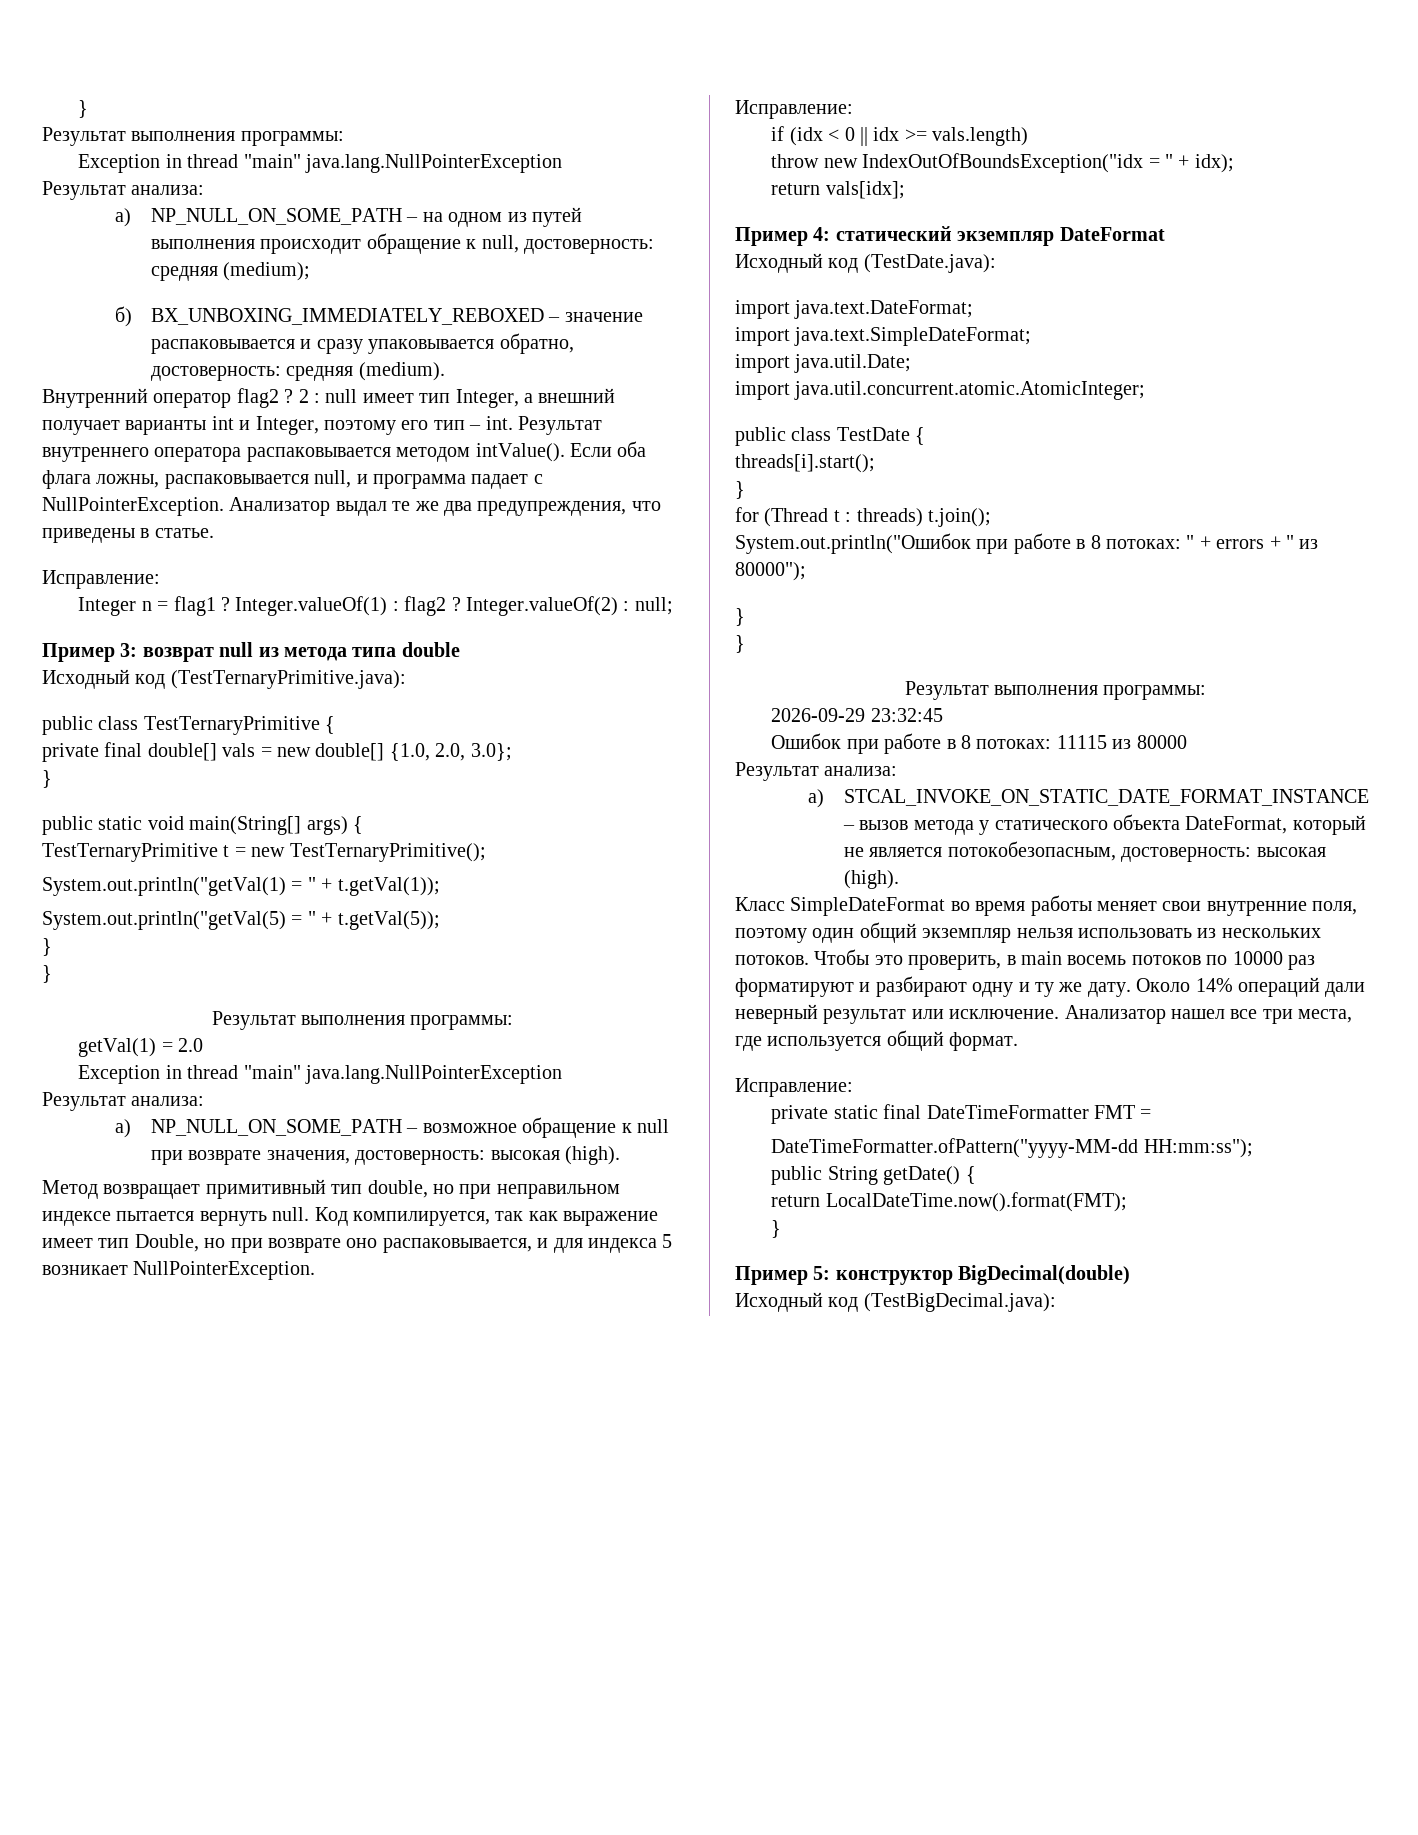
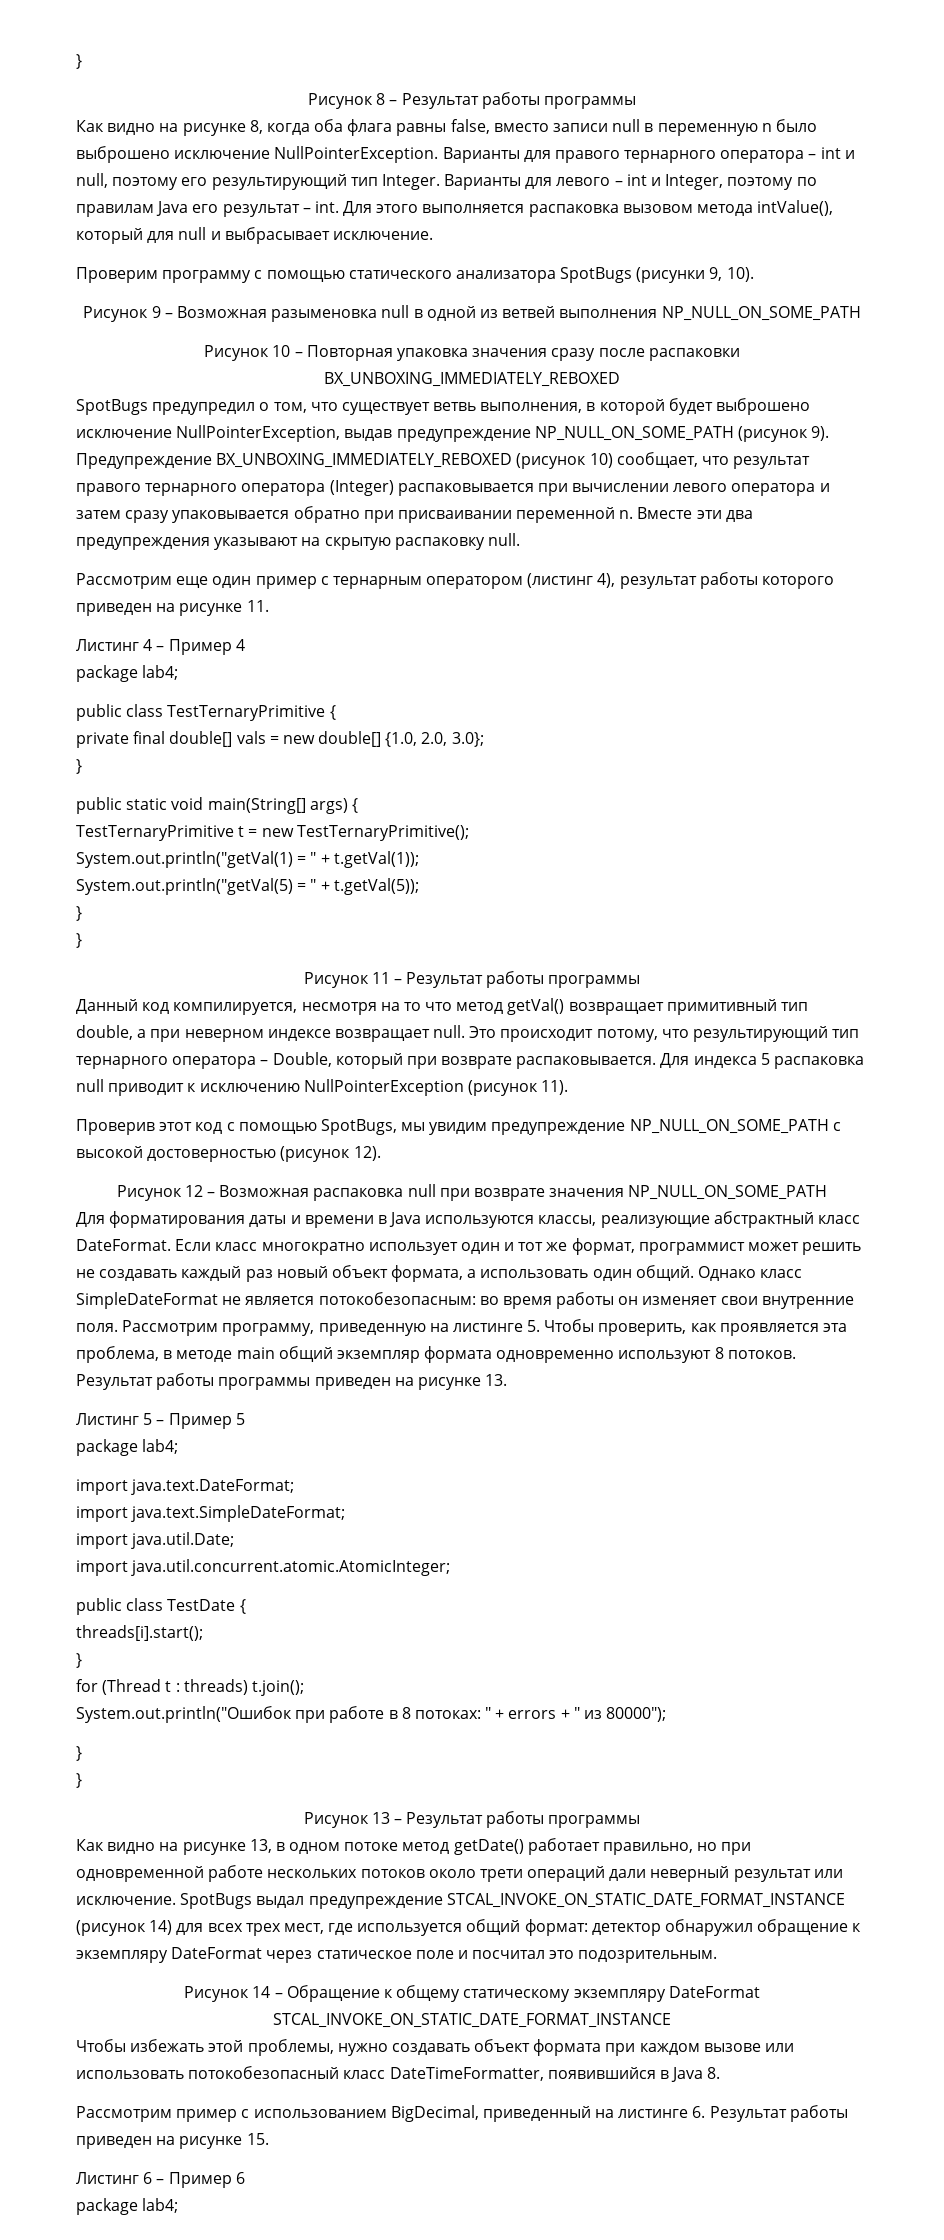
[78,100,89,118] [42,127,344,146] [78,154,562,173] [42,181,205,200] [114,207,582,227] [150,233,654,254] [150,262,311,281] [114,306,643,327] [150,333,574,354] [150,362,445,381] [42,388,616,408] [42,416,602,435] [42,441,647,462] [42,470,543,489] [42,497,661,516] [42,528,214,543] [42,570,160,589] [78,596,673,616] [42,642,460,662] [42,669,406,689] } // Результат выполнения программы: // Exception in thread "main" java.lang.NullPointerException // Результат анализа: // а) NP_NULL_ON_SOME_PATH – на одном из путей выполнения происходит обращение к null, достоверность: средняя (medium); // б) BX_UNBOXING_IMMEDIATELY_REBOXED – значение распаковывается и сразу упаковывается обратно, достоверность: средняя (medium). // Внутренний оператор flag2 ? 2 : null имеет тип Integer, а внешний получает варианты int и Integer, поэтому его тип – int. Результат внутреннего оператора распаковывается методом intValue(). Если оба флага ложны, распаковывается null, и программа падает с NullPointerException. Анализатор выдал те же два предупреждения, что приведены в статье. // Исправление: // Integer n = flag1 ? Integer.valueOf(1) : flag2 ? Integer.valueOf(2) : null; // Пример 3: возврат null из метода типа double // Исходный код (TestTernaryPrimitive.java): -> [76,54,82,69] [308,92,636,109] [76,119,817,136] [76,146,855,163] [76,173,817,190] [76,200,834,217] [76,227,433,244] [76,267,754,283] [83,305,861,322] [204,345,740,361] [324,372,621,387] [76,398,811,415] [76,425,830,442] [76,452,811,469] [76,480,830,496] [76,506,753,523] [76,533,520,550] [76,572,835,589] [76,600,269,616] [76,639,245,655] [76,665,179,682] } // Рисунок 8 – Результат работы программы // Как видно на рисунке 8, когда оба флага равны false, вместо записи null в переменную n было выброшено исключение NullPointerException. Варианты для правого тернарного оператора – int и null, поэтому его результирующий тип Integer. Варианты для левого – int и Integer, поэтому по правилам Java его результат – int. Для этого выполняется распаковка вызовом метода intValue(), который для null и выбрасывает исключение. // Проверим программу с помощью статического анализатора SpotBugs (рисунки 9, 10). // Рисунок 9 – Возможная разыменовка null в одной из ветвей выполнения NP_NULL_ON_SOME_PATH // Рисунок 10 – Повторная упаковка значения сразу после распаковки BX_UNBOXING_IMMEDIATELY_REBOXED // SpotBugs предупредил о том, что существует ветвь выполнения, в которой будет выброшено исключение NullPointerException, выдав предупреждение NP_NULL_ON_SOME_PATH (рисунок 9). Предупреждение BX_UNBOXING_IMMEDIATELY_REBOXED (рисунок 10) сообщает, что результат правого тернарного оператора (Integer) распаковывается при вычислении левого оператора и затем сразу упаковывается обратно при присваивании переменной n. Вместе эти два предупреждения указывают на скрытую распаковку null. // Рассмотрим еще один пример с тернарным оператором (листинг 4), результат работы которого приведен на рисунке 11. // Листинг 4 – Пример 4 // package lab4;
[211,1011,514,1030] [78,1038,204,1057] [78,1065,562,1084] [42,1092,205,1111] [114,1117,669,1138] [150,1146,620,1165] [42,1179,620,1199] [42,1207,659,1226] [42,1234,673,1253] [42,1261,316,1280] [735,100,853,119] [771,126,1029,146] [771,153,1234,173] [771,181,905,199] [735,226,1165,246] [735,253,996,273] Результат выполнения программы: // getVal(1) = 2.0 // Exception in thread "main" java.lang.NullPointerException // Результат анализа: // а) NP_NULL_ON_SOME_PATH – возможное обращение к null при возврате значения, достоверность: высокая (high). // Метод возвращает примитивный тип double, но при неправильном индексе пытается вернуть null. Код компилируется, так как выражение имеет тип Double, но при возврате оно распаковывается, и для индекса 5 возникает NullPointerException. // Исправление: // if (idx < 0 || idx >= vals.length) // throw new IndexOutOfBoundsException("idx = " + idx); // return vals[idx]; // Пример 4: статический экземпляр DateFormat // Исходный код (TestDate.java): -> [303,971,641,988] [76,998,809,1015] [76,1025,860,1042] [76,1052,865,1069] [76,1079,569,1096] [76,1119,841,1135] [76,1146,381,1162] [116,1184,828,1201] [76,1211,861,1228] [76,1238,862,1255] [76,1265,803,1282] [76,1292,854,1309] [76,1319,848,1336] [76,1346,796,1363] [76,1373,508,1390] [76,1413,245,1429] [76,1439,179,1456] Рисунок 11 – Результат работы программы // Данный код компилируется, несмотря на то что метод getVal() возвращает примитивный тип double, а при неверном индексе возвращает null. Это происходит потому, что результирующий тип тернарного оператора – Double, который при возврате распаковывается. Для индекса 5 распаковка null приводит к исключению NullPointerException (рисунок 11). // Проверив этот код с помощью SpotBugs, мы увидим предупреждение NP_NULL_ON_SOME_PATH с высокой достоверностью (рисунок 12). // Рисунок 12 – Возможная распаковка null при возврате значения NP_NULL_ON_SOME_PATH // Для форматирования даты и времени в Java используются классы, реализующие абстрактный класс DateFormat. Если класс многократно использует один и тот же формат, программист может решить не создавать каждый раз новый объект формата, а использовать один общий. Однако класс SimpleDateFormat не является потокобезопасным: во время работы он изменяет свои внутренние поля. Рассмотрим программу, приведенную на листинге 5. Чтобы проверить, как проявляется эта проблема, в методе main общий экземпляр формата одновременно используют 8 потоков. Результат работы программы приведен на рисунке 13. // Листинг 5 – Пример 5 // package lab4;
[904,681,1207,700] [771,708,943,722] [771,733,1187,754] [735,762,898,781] [807,789,1369,808] [842,814,1366,835] [843,841,1326,862] [843,870,899,889] [735,895,1358,916] [735,922,1321,943] [735,949,1315,970] [735,976,1233,997] Результат выполнения программы: // 2026-09-29 23:32:45 // Ошибок при работе в 8 потоках: 11115 из 80000 // Результат анализа: // а) STCAL_INVOKE_ON_STATIC_DATE_FORMAT_INSTANCE – вызов метода у статического объекта DateFormat, который не является потокобезопасным, достоверность: высокая (high). // Класс SimpleDateFormat во время работы меняет свои внутренние поля, поэтому один общий экземпляр нельзя использовать из нескольких потоков. Чтобы это проверить, в main восемь потоков по 10000 раз форматируют и разбирают одну и ту же дату. Около 14% -> [303,1811,641,1828] [76,1838,752,1855] [76,1865,523,1882] Рисунок 13 – Результат работы программы // Как видно на рисунке 13, в одном потоке метод getDate() работает правильно, но при одновременной работе нескольких потоков около трети
[1064,1005,1353,1024] [735,1030,1019,1051] [735,1078,853,1097] [771,1104,1152,1124] [771,1138,1253,1158] [771,1166,976,1185] [771,1192,1127,1212] [771,1220,782,1238] [735,1265,1131,1285] [735,1292,1056,1312] Анализатор нашел все три места, где используется общий формат. // Исправление: // private static final DateTimeFormatter FMT = // DateTimeFormatter.ofPattern("yyyy-MM-dd HH:mm:ss"); // public String getDate() { // return LocalDateTime.now().format(FMT); // } // Пример 5: конструктор BigDecimal(double) // Исходный код (TestBigDecimal.java): -> [180,1893,845,1909] [76,1919,862,1936] [76,1947,718,1963] [184,1985,760,2002] [273,2013,672,2028] [76,2039,795,2056] [76,2066,721,2082] [76,2105,848,2122] [76,2133,269,2149] [76,2172,245,2188] [76,2198,179,2215] SpotBugs выдал предупреждение STCAL_INVOKE_ON_STATIC_DATE_FORMAT_INSTANCE (рисунок 14) для всех трех мест, где используется общий формат: детектор обнаружил обращение к экземпляру DateFormat через статическое поле и посчитал это подозрительным. // Рисунок 14 – Обращение к общему статическому экземпляру DateFormat STCAL_INVOKE_ON_STATIC_DATE_FORMAT_INSTANCE // Чтобы избежать этой проблемы, нужно создавать объект формата при каждом вызове или использовать потокобезопасный класс DateTimeFormatter, появившийся в Java 8. // Рассмотрим пример с использованием BigDecimal, приведенный на листинге 6. Результат работы приведен на рисунке 15. // Листинг 6 – Пример 6 // package lab4;

